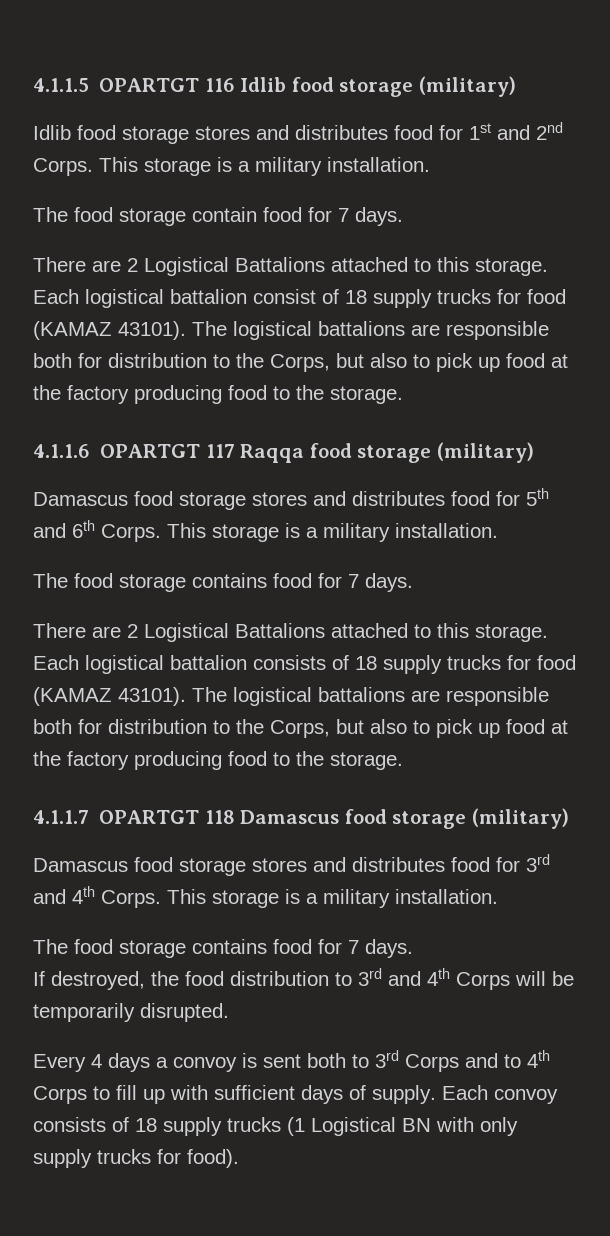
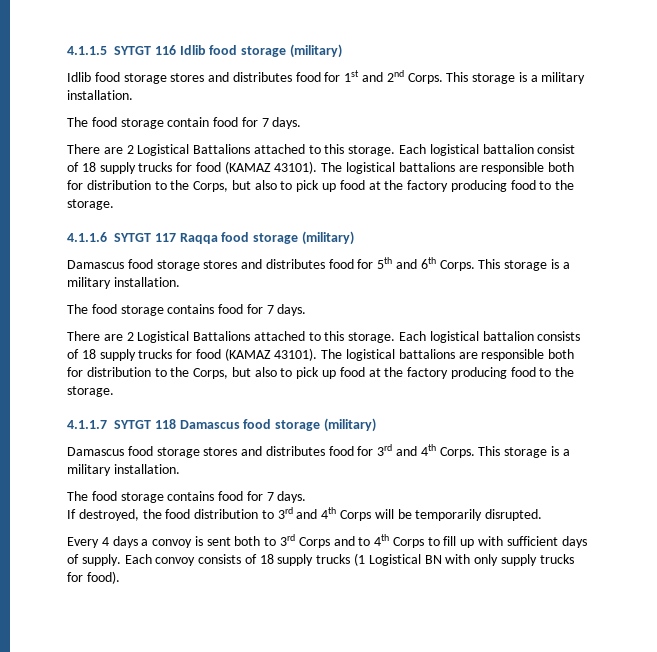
[99,78,200,92] OPARTGT -> [114,46,151,55] SYTGT
[100,444,201,458] OPARTGT -> [114,233,151,242] SYTGT
[99,810,200,824] OPARTGT -> [114,420,151,429] SYTGT

